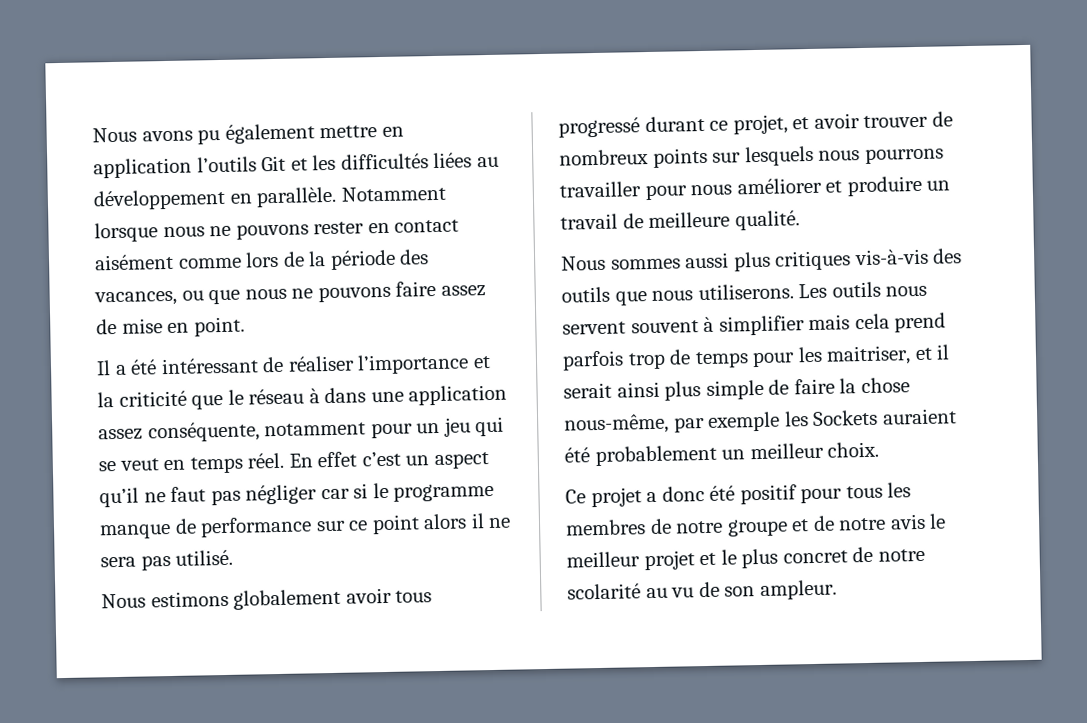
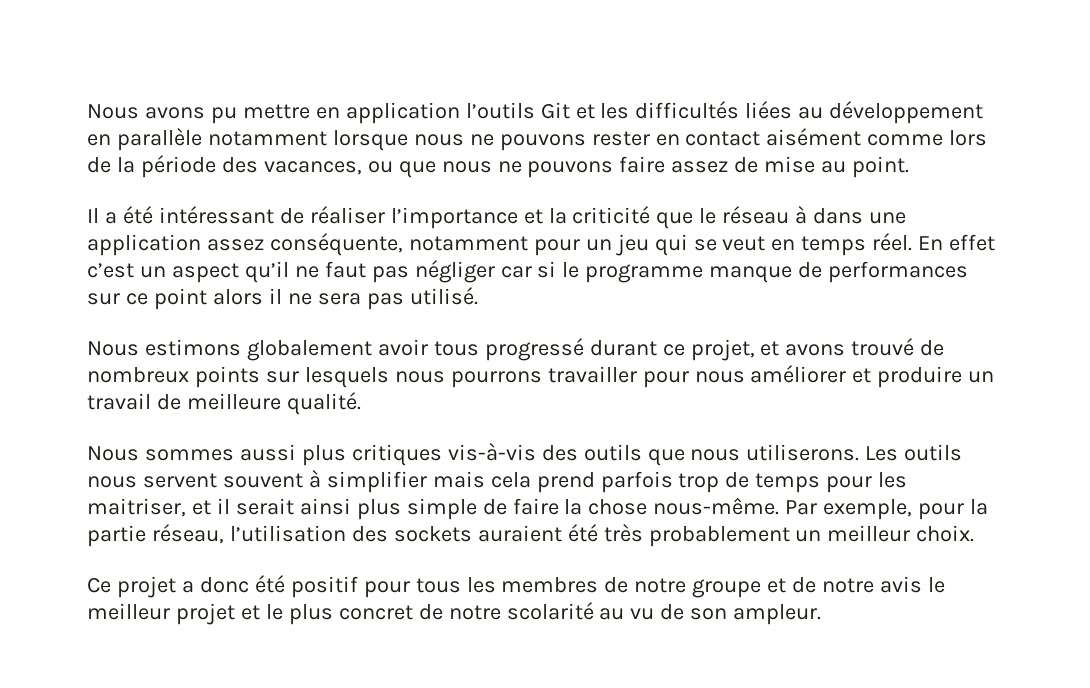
[224,123,315,144] également -> (237, 115) none
[256,185,446,208] parallèle. Notamment -> [116,128,327,151] parallèle notamment
[167,322,190,334] en -> [821,161,847,173] au
[200,516,313,538] performance -> [828,261,969,283] performances
[813,113,929,129] avoir trouver -> [785,338,915,356] avons trouvé
[564,409,879,435] nous-même, par exemple les Sockets -> [653,497,989,520] [87,524,472,547] nous-même. Par exemple, pour la partie réseau, l’utilisation des sockets
(590, 455) none -> [603,524,643,542] très

